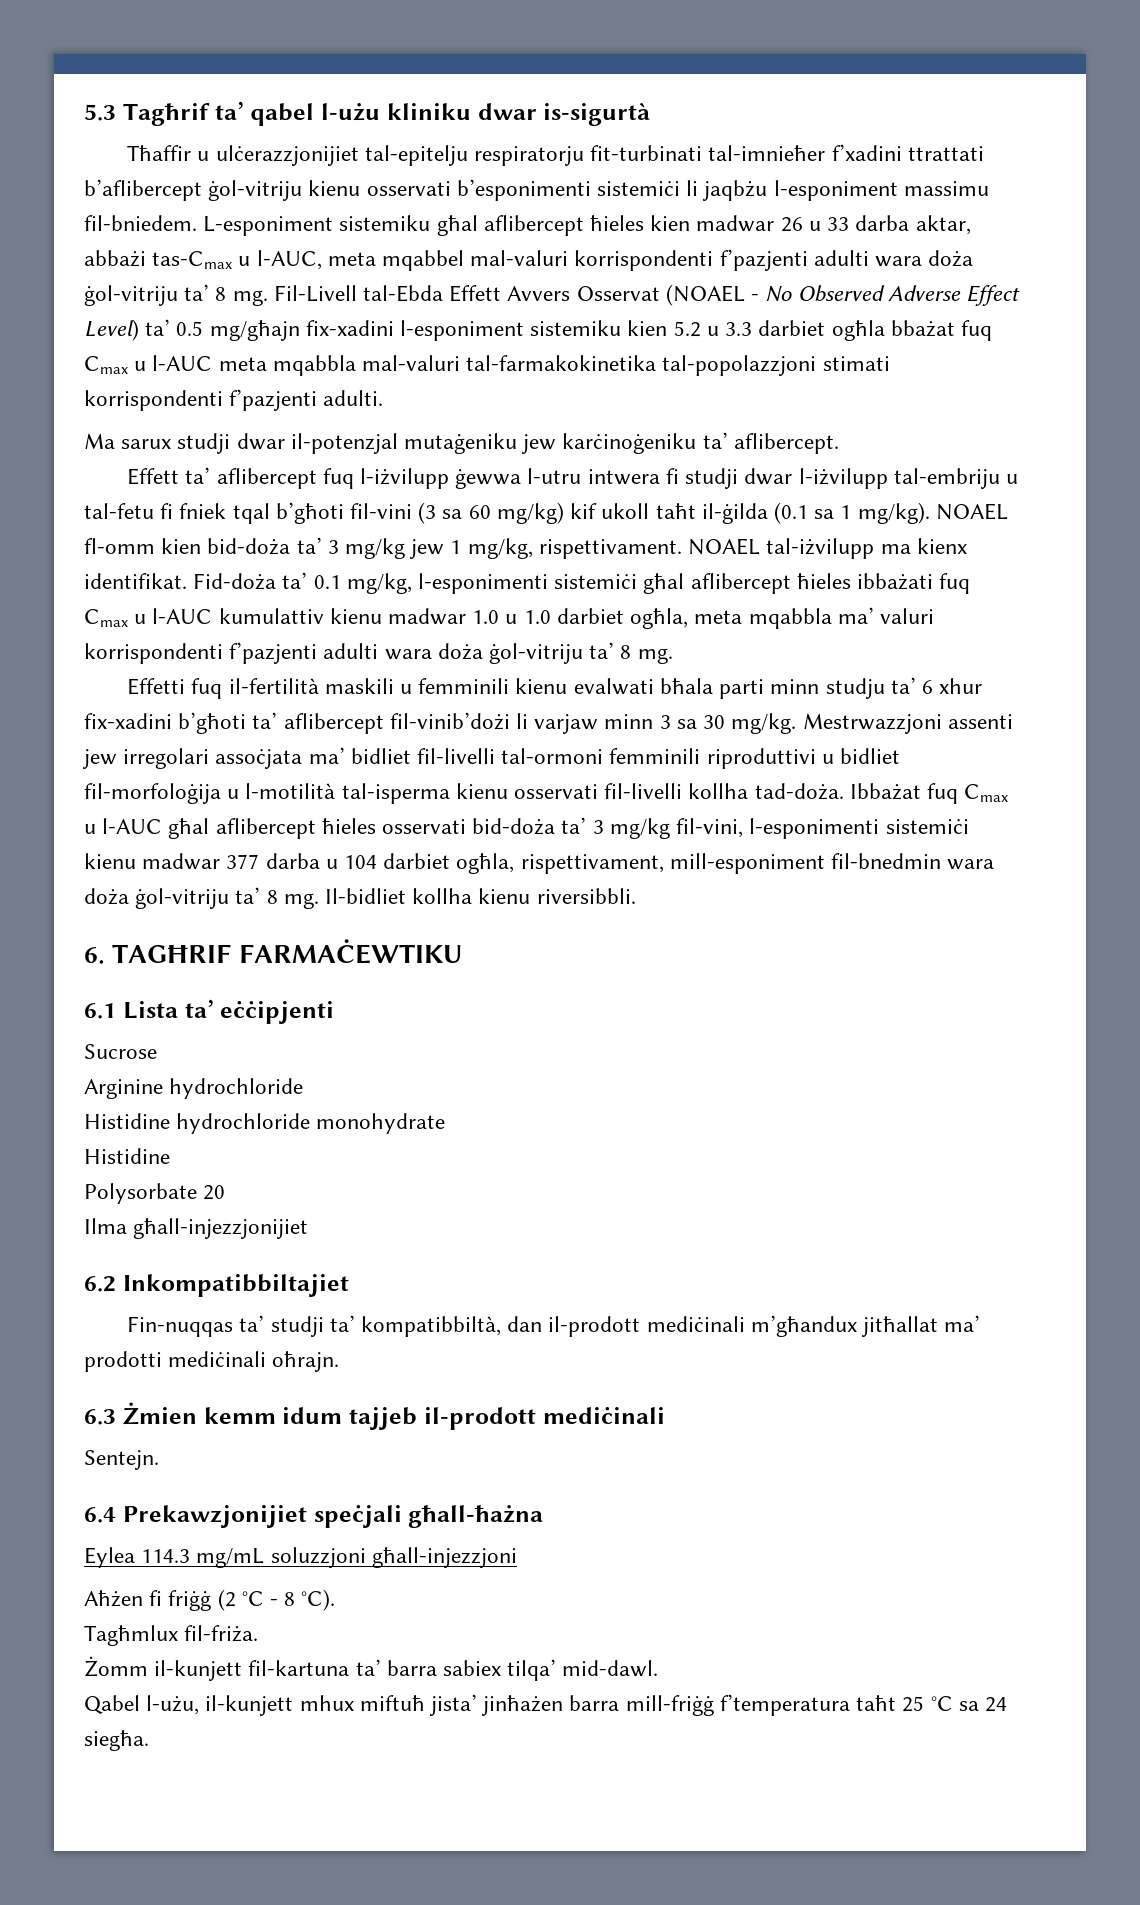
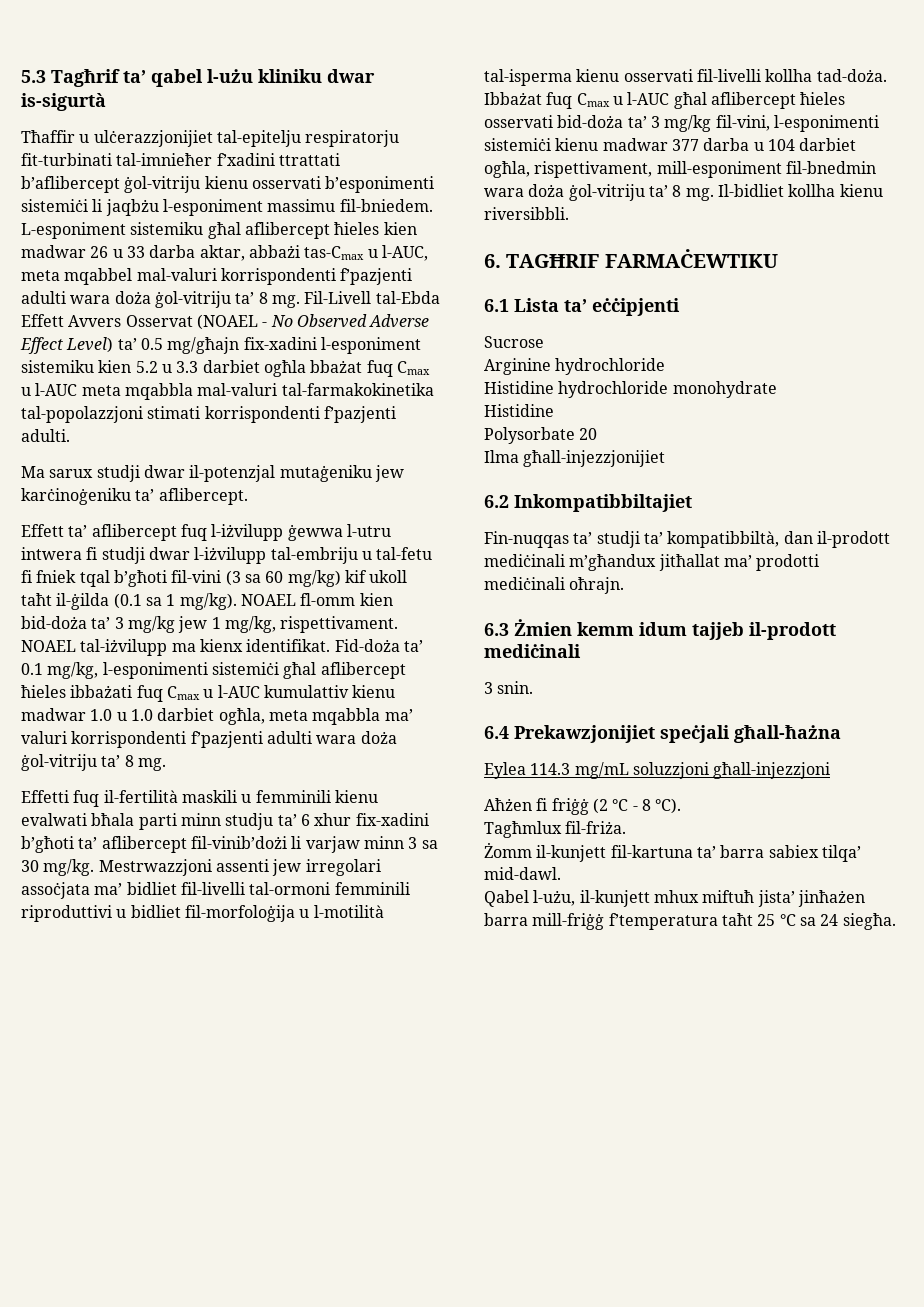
[84,1450,159,1470] Sentejn. -> [484,681,534,694] 3 snin.

